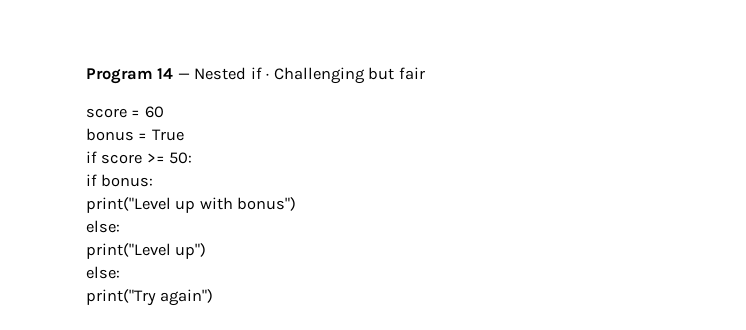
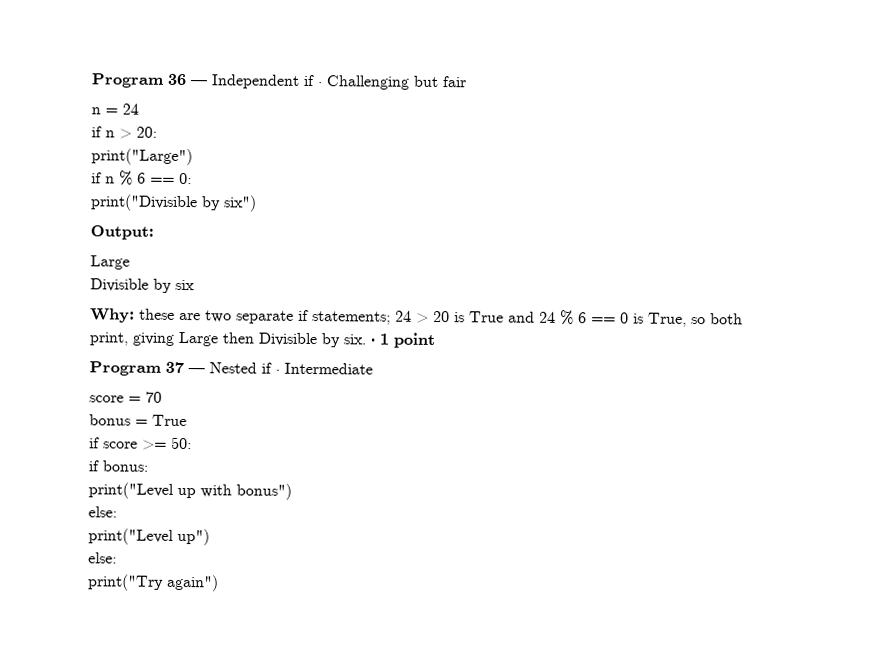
[86,67,247,84] Program 14 — Nested -> [91,73,300,89] Program 36 — Independent
(425, 73) none -> [91,103,139,115] [91,126,157,139] [91,148,193,166] [91,170,192,186] [90,194,257,212] [90,225,154,240] [90,255,130,270] [90,278,195,293] [90,308,743,327] [89,331,436,348] [89,361,373,376] // n = 24 // if n > 20: // print("Large") // if n % 6 == 0: // print("Divisible by six") // Output: // Large // Divisible by six // Why: these are two separate if statements; 24 > 20 is True and 24 % 6 == 0 is True, so both print, giving Large then Divisible by six. · 1 point // Program 37 — Nested if · Intermediate
[144,106,164,118] 60 -> [145,391,162,403] 70

